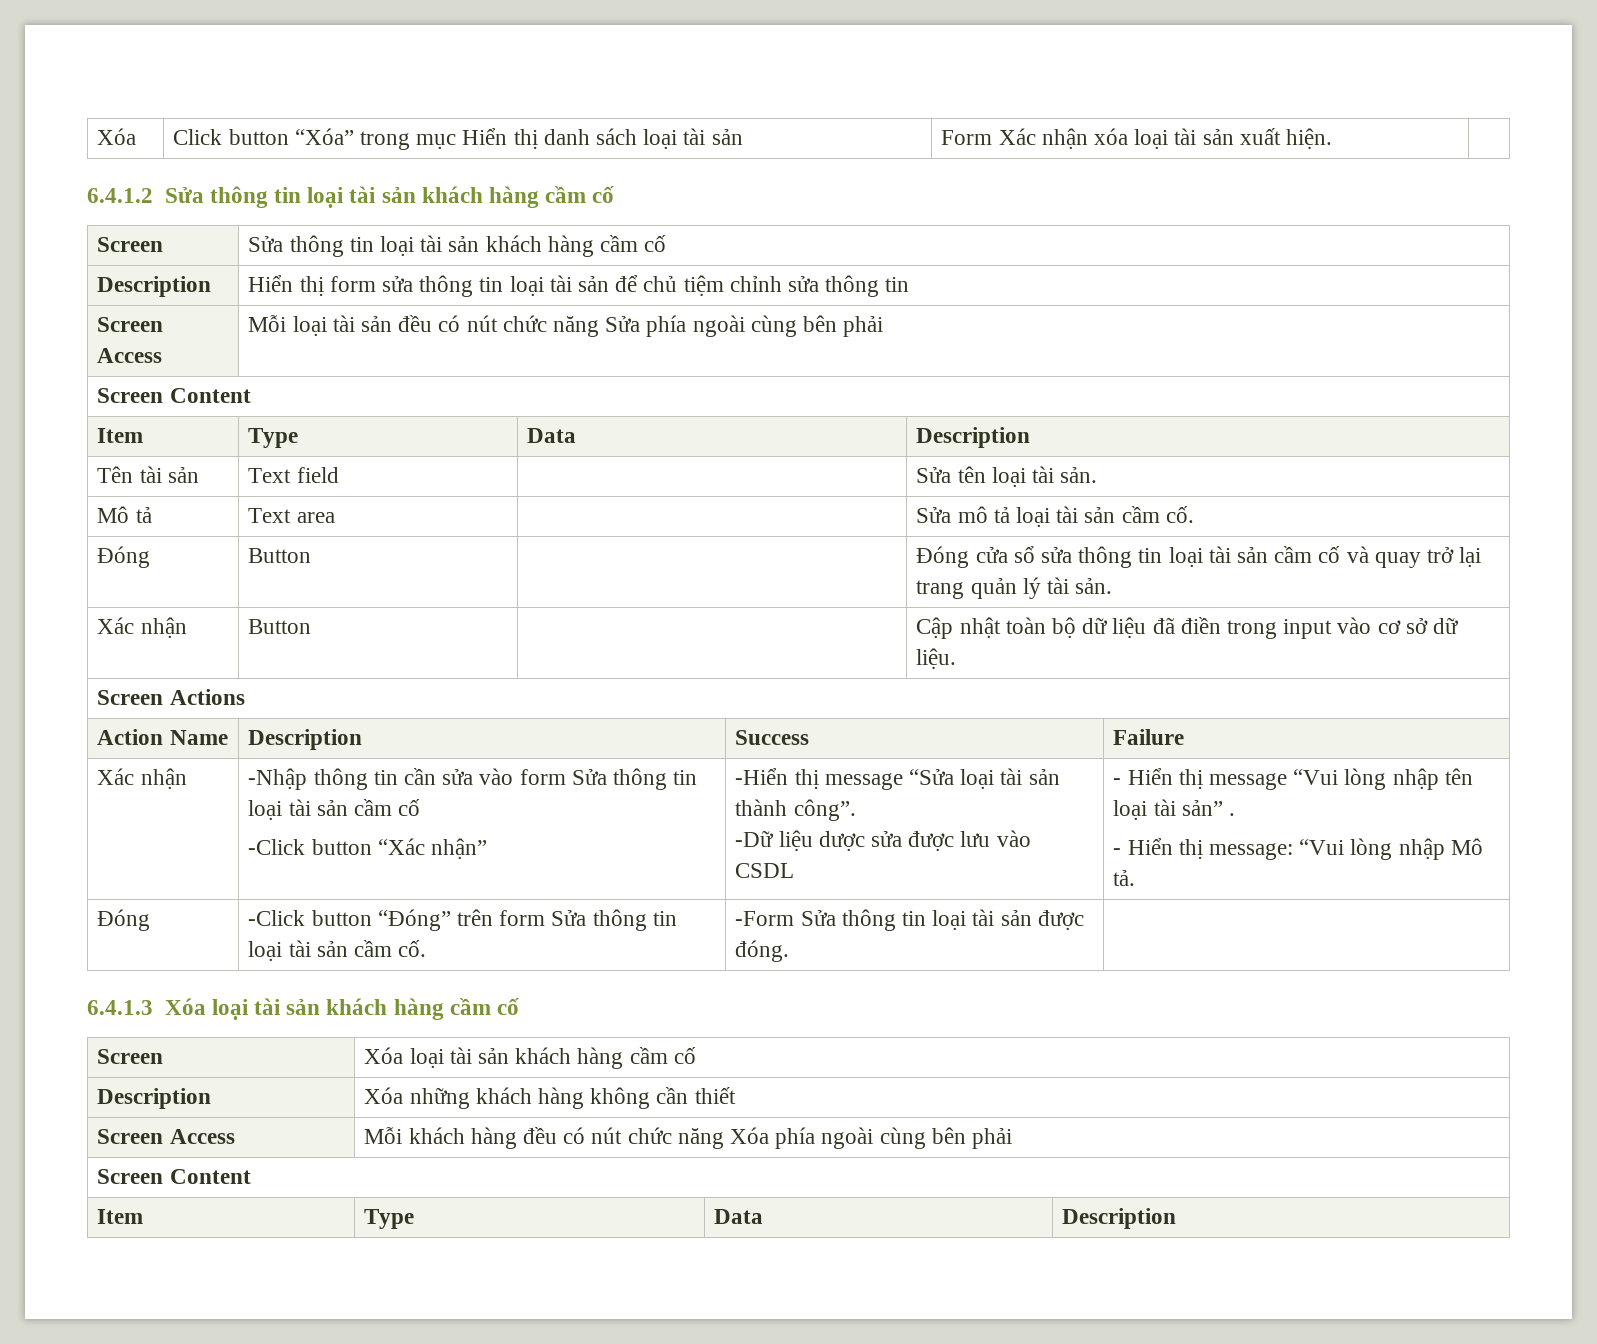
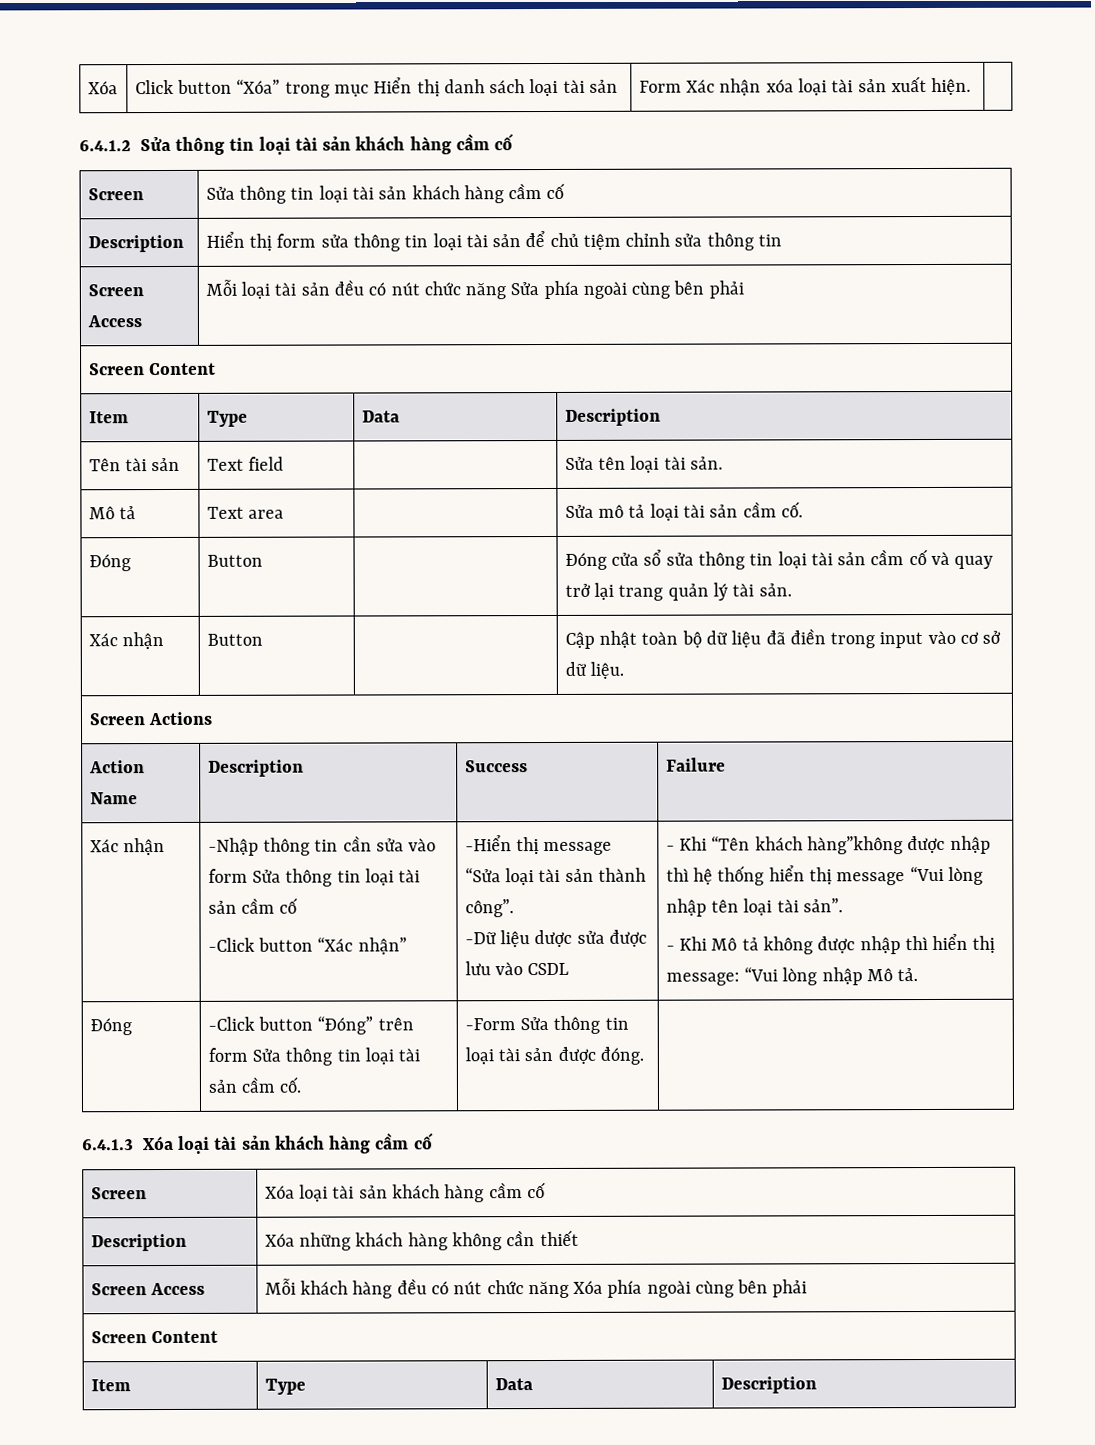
[1127,768,1173,785] Hiển -> [679,835,991,855] [665,865,805,886] Khi “Tên khách hàng”không được nhập thì hệ thống hiển
[1181,800,1235,816] [1113,838,1173,855] sản” . // - Hiển -> [802,898,843,913] [665,933,969,955] sản”. // - Khi Mô tả không được nhập thì hiển

